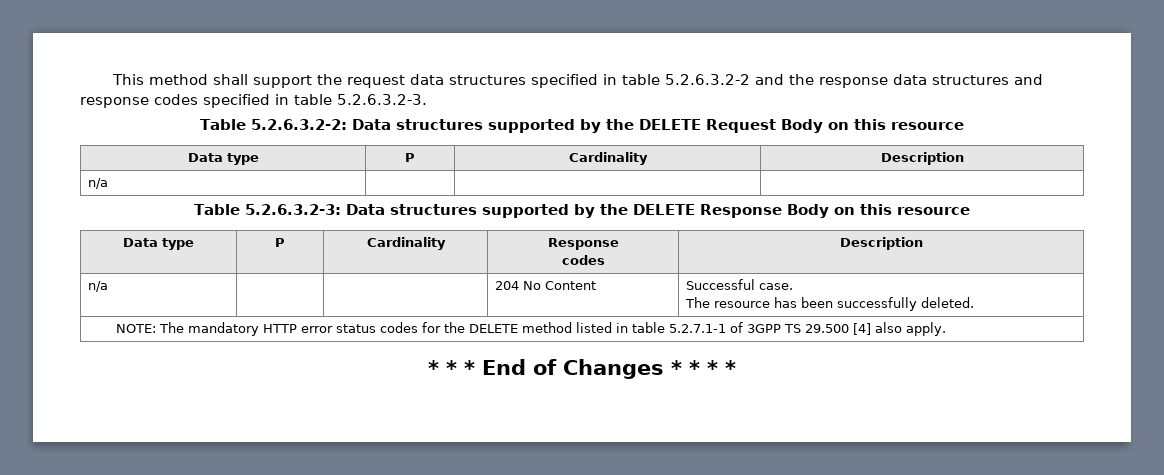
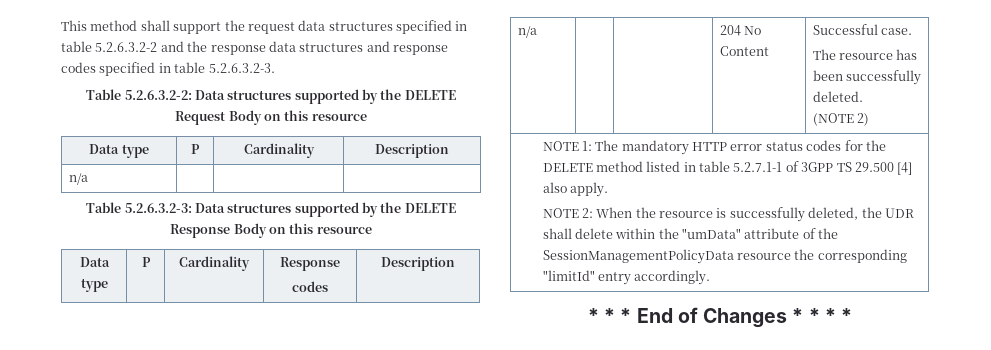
[116,324,157,333] // NOTE: -> [812,113,869,126] [542,141,592,151] // (NOTE 2) // NOTE 1:
(947, 329) none -> [542,207,914,222] [542,228,839,239] [542,249,907,264] [542,270,711,285] // NOTE 2: When the resource is successfully deleted, the UDR shall delete within the "umData" attribute of the SessionManagementPolicyData resource the corresponding "limitId" entry accordingly.

